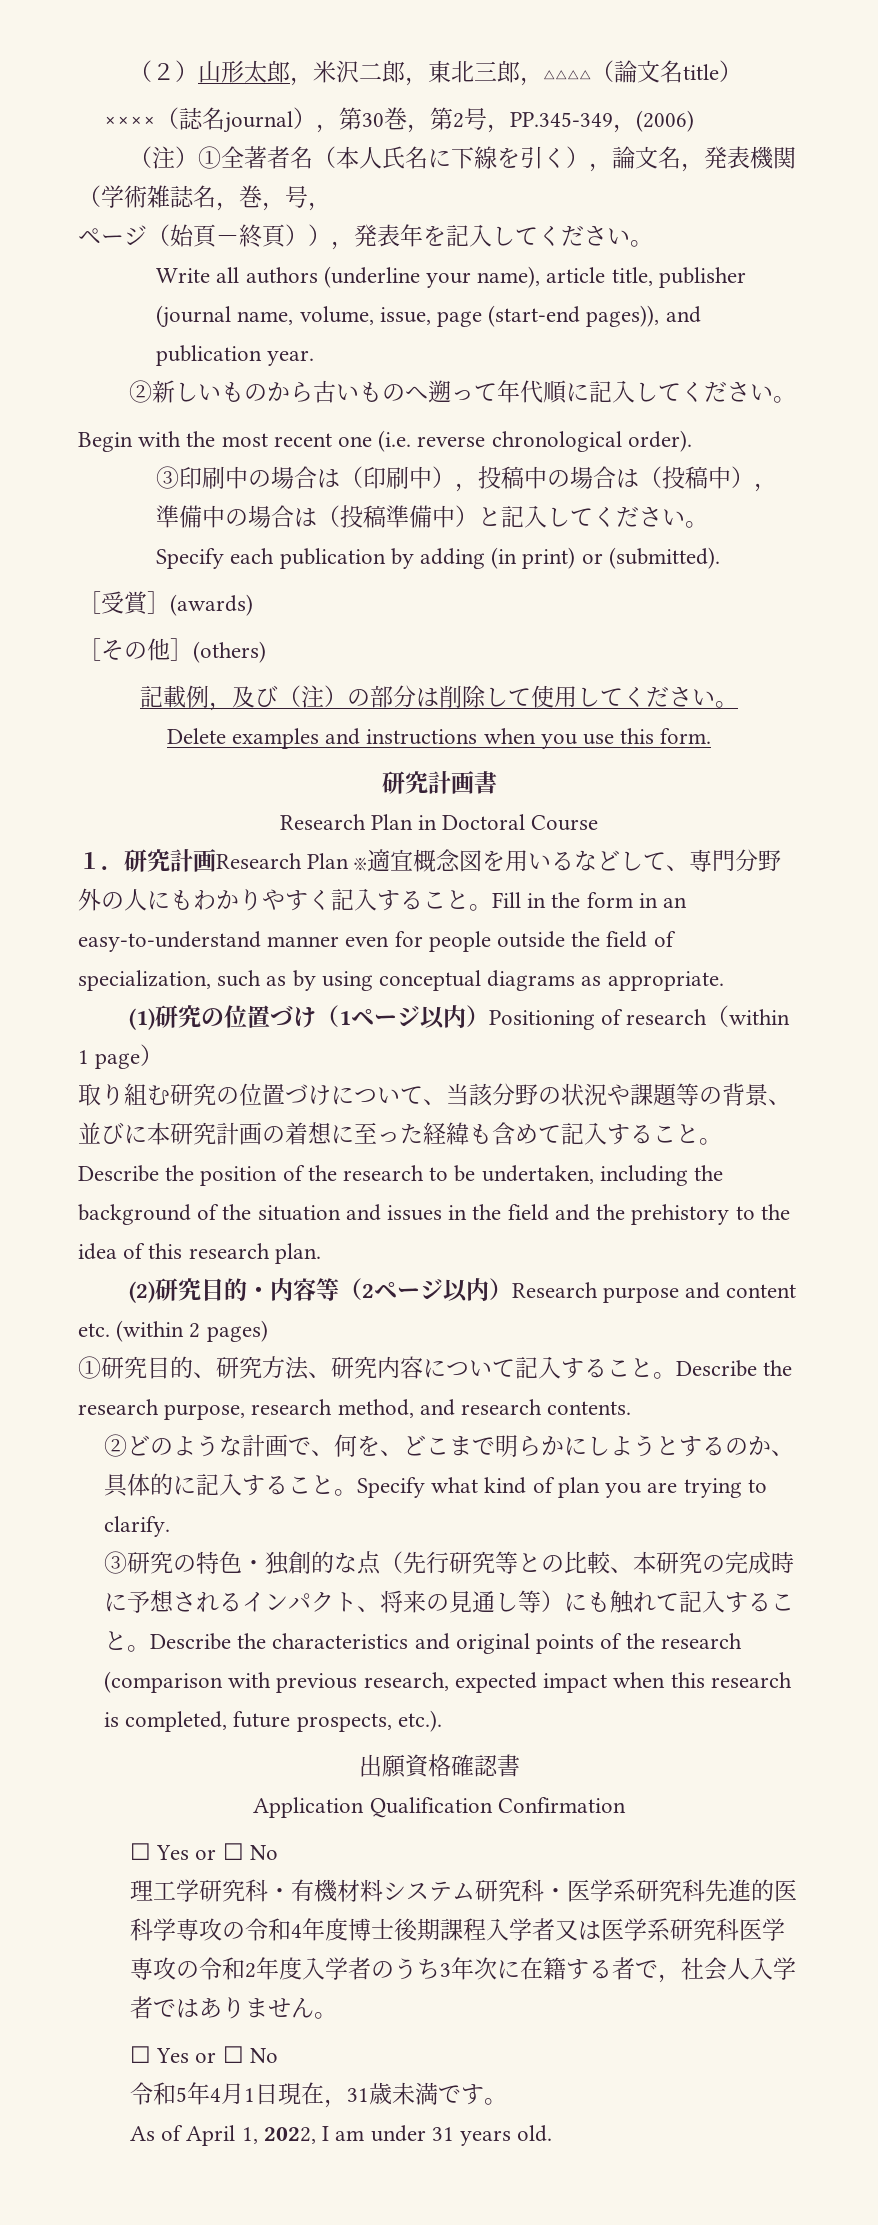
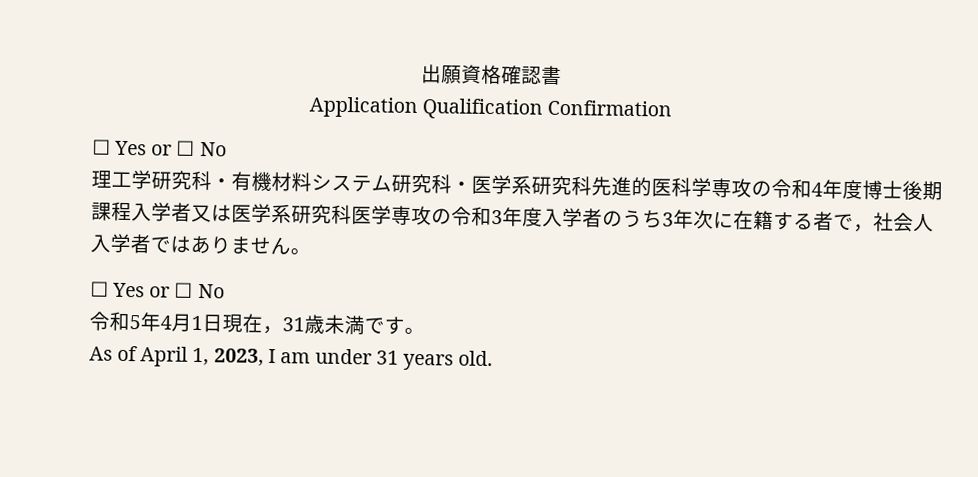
[128,60,742,86] [104,107,695,133] [128,146,796,172] [78,185,331,211] [78,224,653,250] [156,266,746,288] [156,305,701,328] [156,345,315,366] [128,380,796,404] [78,430,692,452] [156,466,778,492] [156,505,709,528] [156,547,720,569] [78,591,253,616] [78,638,266,663] [140,685,738,711] [166,728,712,749] [381,771,497,794] [279,814,599,831] [78,849,782,872] [78,888,688,911] [78,931,676,952] [78,970,724,991] [128,1005,791,1030] [78,1044,164,1069] [78,1083,791,1107] [78,1122,722,1145] [78,1165,724,1186] [78,1204,790,1225] [78,1243,321,1264] [128,1278,797,1303] [78,1320,268,1342] [78,1356,793,1380] [78,1399,632,1420] [104,1434,795,1457] [104,1473,767,1498] [104,1516,171,1537] [104,1551,795,1575] [104,1590,795,1614] [104,1631,742,1654] [104,1671,792,1693] [104,1710,442,1732] （２）山形太郎，米沢二郎，東北三郎，△△△△（論文名title） // ××××（誌名journal），第30巻，第2号，PP.345-349，(2006) // （注）①全著者名（本人氏名に下線を引く），論文名，発表機関（学術雑誌名，巻，号， // ページ（始頁－終頁）），発表年を記入してください。 // Write all authors (underline your name), article title, publisher (journal name, volume, issue, page (start-end pages)), and publication year. // ②新しいものから古いものへ遡って年代順に記入してください。 // Begin with the most recent one (i.e. reverse chronological order). // ③印刷中の場合は（印刷中），投稿中の場合は（投稿中），準備中の場合は（投稿準備中）と記入してください。 // Specify each publication by adding (in print) or (submitted). // ［受賞］(awards) // ［その他］(others) // 記載例，及び（注）の部分は削除して使用してください。 // Delete examples and instructions when you use this form. // 研究計画書 // Research Plan in Doctoral Course // １．研究計画Research Plan ※適宜概念図を用いるなどして、専門分野外の人にもわかりやすく記入すること。Fill in the form in an easy-to-understand manner even for people outside the field of specialization, such as by using conceptual diagrams as appropriate. // (1)研究の位置づけ（1ページ以内）Positioning of research（within 1 page） // 取り組む研究の位置づけについて、当該分野の状況や課題等の背景、並びに本研究計画の着想に至った経緯も含めて記入すること。Describe the position of the research to be undertaken, including the background of the situation and issues in the field and the prehistory to the idea of this research plan. // (2)研究目的・内容等（2ページ以内）Research purpose and content etc. (within 2 pages) // ①研究目的、研究方法、研究内容について記入すること。Describe the research purpose, research method, and research contents. // ②どのような計画で、何を、どこまで明らかにしようとするのか、具体的に記入すること。Specify what kind of plan you are trying to clarify. // ③研究の特色・独創的な点（先行研究等との比較、本研究の完成時に予想されるインパクト、将来の見通し等）にも触れて記入すること。Describe the characteristics and original points of the research (comparison with previous research, expected impact when this research is completed, future prospects, etc.). // -> (421, 74) none
[245,1963,257,1978] 2 -> [490,210,503,225] 3
[263,2127,316,2144] 2022, -> [213,348,264,366] 2023,

